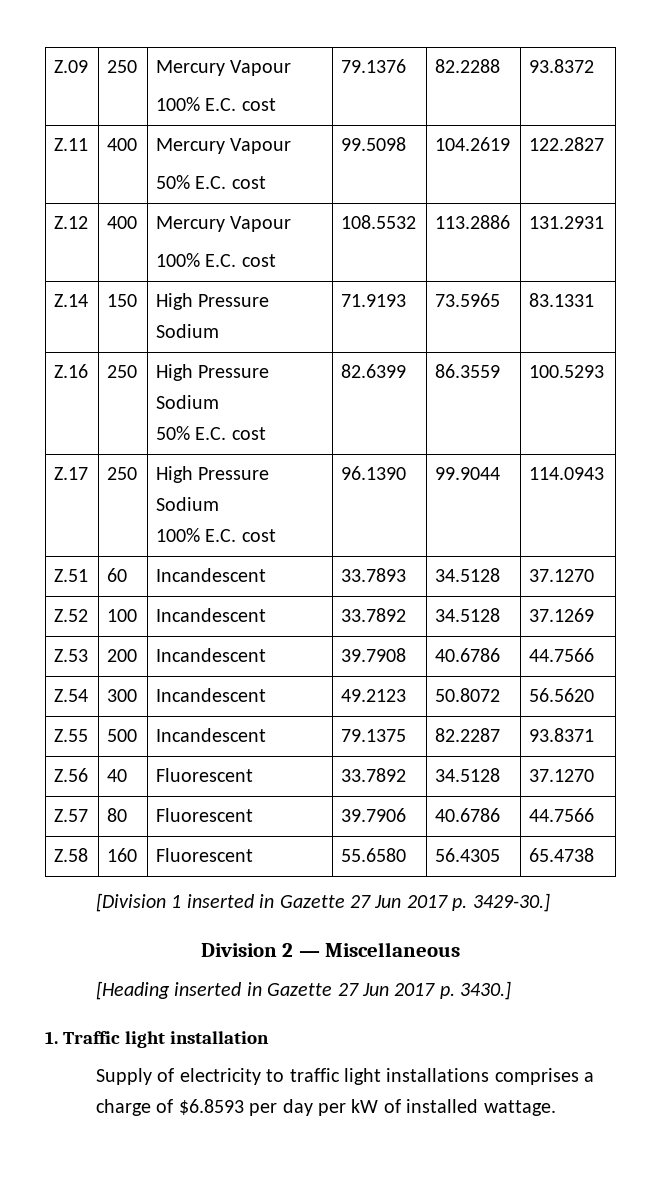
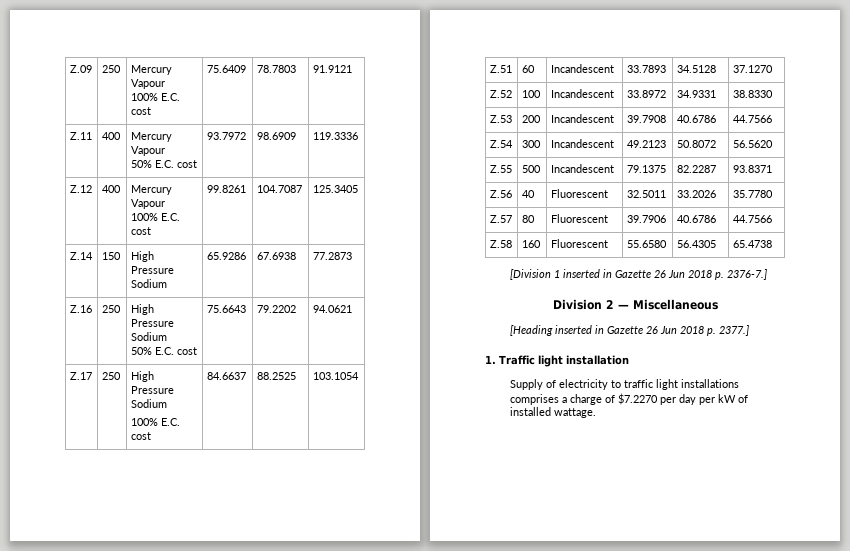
[341,59,407,73] [435,59,501,73] [529,59,595,73] 79.1376 | 82.2288 | 93.8372 -> [206,65,246,73] [256,65,296,73] [312,65,352,73] 75.6409 | 78.7803 | 91.9121
[341,137,407,151] [435,137,511,151] [529,137,605,151] 99.5098 | 104.2619 | 122.2827 -> [206,132,246,140] [256,132,296,140] [312,132,358,140] 93.7972 | 98.6909 | 119.3336
[341,215,417,229] [435,215,511,229] [529,216,605,229] 108.5532 | 113.2886 | 131.2931 -> [206,185,246,193] [256,185,302,193] [312,185,358,193] 99.8261 | 104.7087 | 125.3405
[341,294,407,307] [435,293,501,307] [529,293,595,307] 71.9193 | 73.5965 | 83.1331 -> [206,252,246,260] [256,252,296,260] [312,252,352,260] 65.9286 | 67.6938 | 77.2873
[341,364,407,378] [435,364,501,378] [529,365,605,378] 82.6399 | 86.3559 | 100.5293 -> [206,305,246,313] [256,305,296,313] [312,305,352,313] 75.6643 | 79.2202 | 94.0621
[341,466,407,480] [435,467,501,480] [529,467,605,480] 96.1390 | 99.9044 | 114.0943 -> [206,372,246,380] [256,372,296,380] [312,372,359,380] 84.6637 | 88.2525 | 103.1054
[341,608,407,622] [435,608,501,622] [529,608,595,622] 33.7892 | 34.5128 | 37.1269 -> [626,90,666,98] [676,90,716,98] [732,90,773,98] 33.8972 | 34.9331 | 38.8330
[341,768,407,782] [435,768,501,782] [529,769,595,782] 33.7892 | 34.5128 | 37.1270 -> [626,190,666,198] [676,190,716,198] [732,190,773,198] 32.5011 | 33.2026 | 35.7780
[349,893,550,912] 27 Jun 2017 p. 3429-30.] -> [653,269,767,280] 26 Jun 2018 p. 2376-7.]
[337,981,512,1000] 27 Jun 2017 p. 3430.] -> [645,325,749,336] 26 Jun 2018 p. 2377.]
[178,1099,244,1115] $6.8593 -> [617,393,658,405] $7.2270

